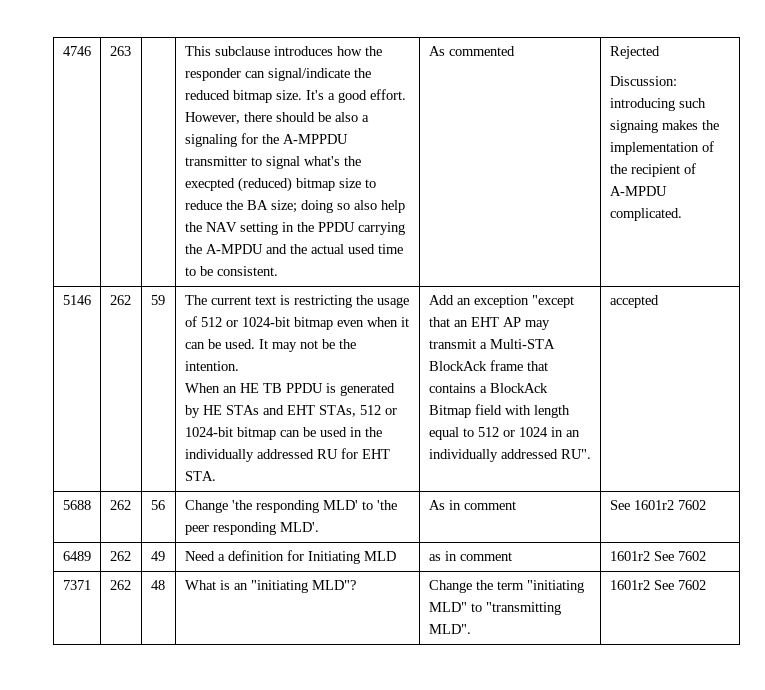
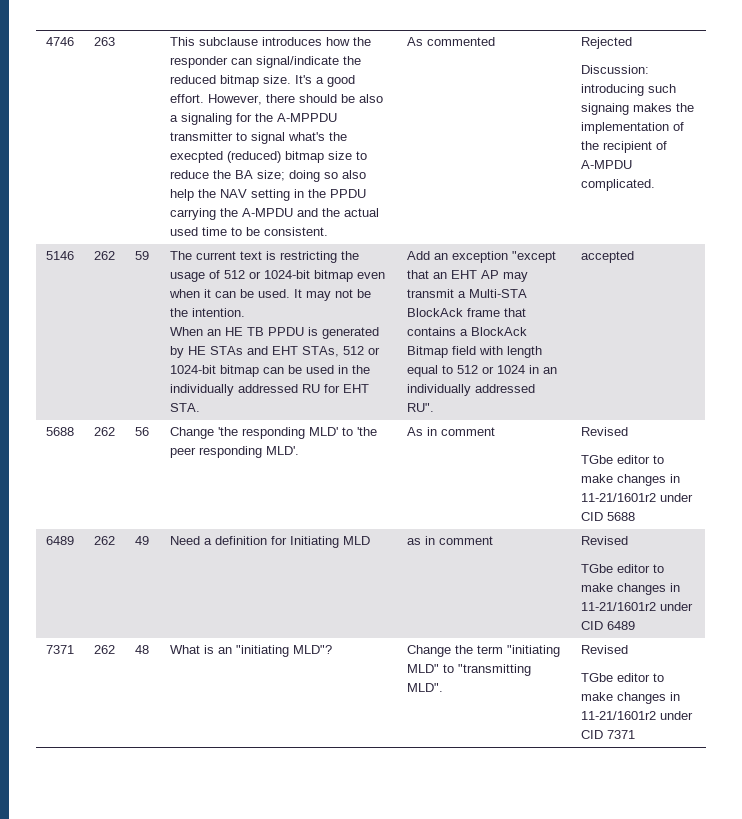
[609,500,706,510] See 1601r2 7602 -> [580,427,628,436] [580,455,664,464] [580,474,680,486] [580,493,693,502] [580,512,635,521] Revised // TGbe editor to make changes in 11-21/1601r2 under CID 5688
[609,551,706,561] 1601r2 See 7602 -> [580,536,628,545] [580,564,664,573] [580,583,680,595] [580,602,693,611] [580,621,635,630] Revised // TGbe editor to make changes in 11-21/1601r2 under CID 6489
[609,580,706,590] 1601r2 See 7602 -> [580,645,628,654] [580,673,664,682] [580,692,680,704] [580,711,693,720] [580,730,635,739] Revised // TGbe editor to make changes in 11-21/1601r2 under CID 7371

